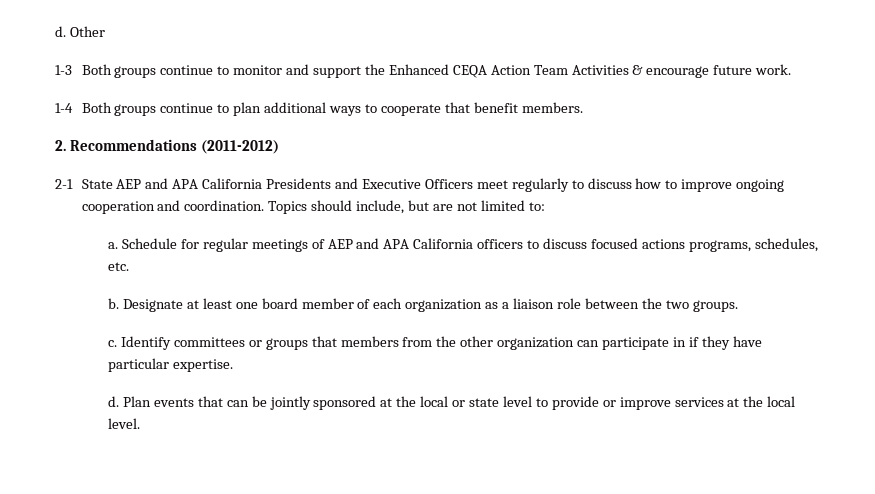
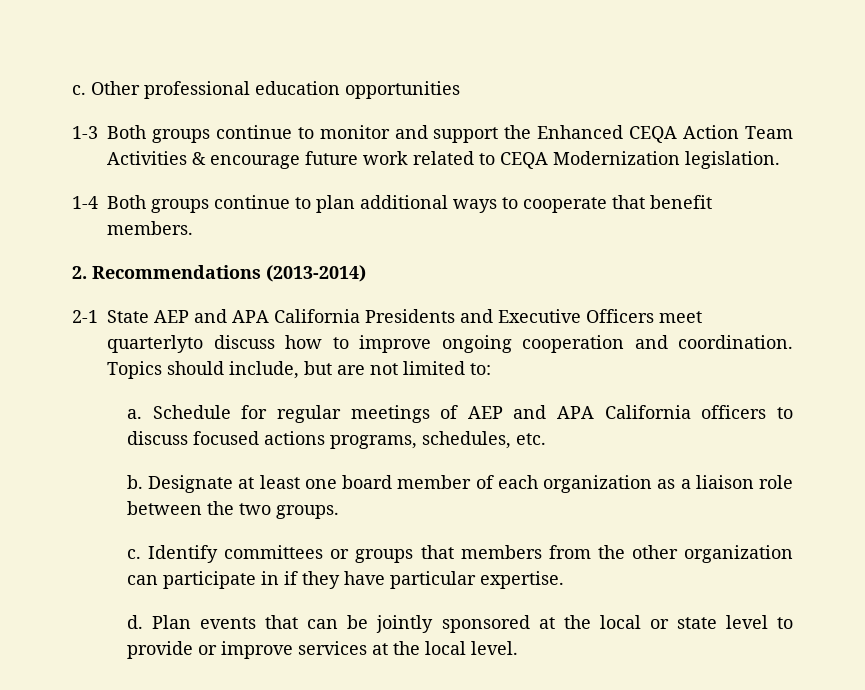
[55,26,66,37] d. -> [72,85,86,95] c.
(105, 31) none -> [144,81,460,99] professional education opportunities
[755,64,792,75] work. -> [363,151,780,169] work related to CEQA Modernization legislation.
[200,140,279,154] (2011-2012) -> [266,265,366,282] (2013-2014)
[511,178,584,192] regularly to -> [107,335,203,353] quarterlyto

